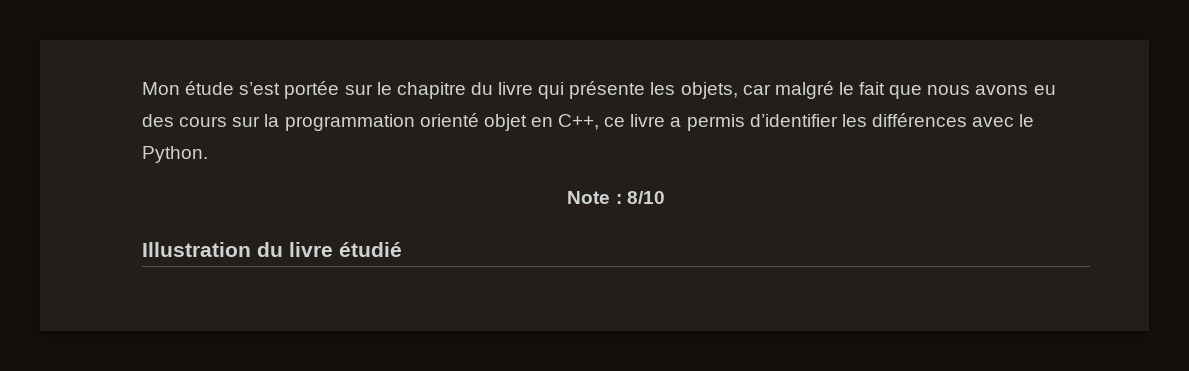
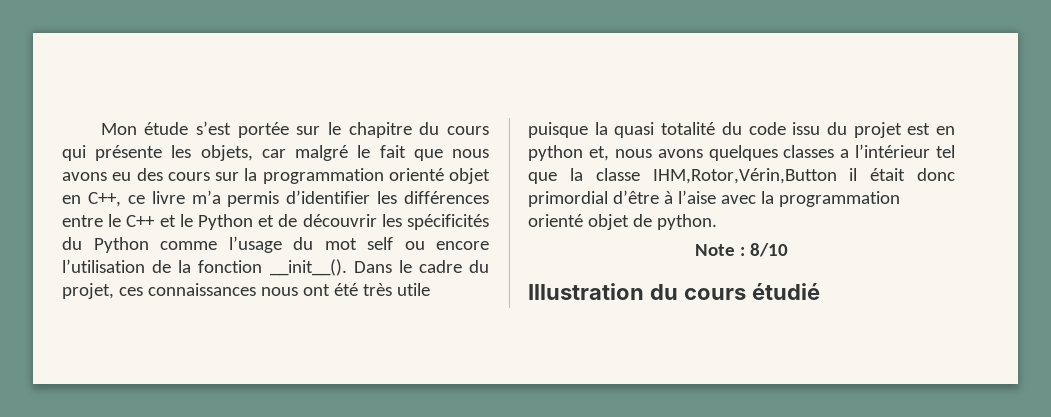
[498,82,534,95] livre -> [446,126,489,135] cours
[670,117,682,127] a -> [191,190,221,204] m’a
[972,114,1035,127] [142,146,208,163] avec le Python. -> [62,214,489,230] [62,236,489,253] [62,259,489,276] [62,283,430,299] [528,122,955,138] [528,144,955,161] [528,168,955,184] [528,190,900,207] [528,214,717,230] entre le C++ et le Python et de découvrir les spécificités du Python comme l’usage du mot self ou encore l’utilisation de la fonction __init__(). Dans le cadre du projet, ces connaissances nous ont été très utile puisque la quasi totalité du code issu du projet est en python et, nous avons quelques classes a l’intérieur tel que la classe IHM,Rotor,Vérin,Button il était donc primordial d’être à l’aise avec la programmation orienté objet de python.
[289,242,333,257] livre -> [683,288,746,300] cours

